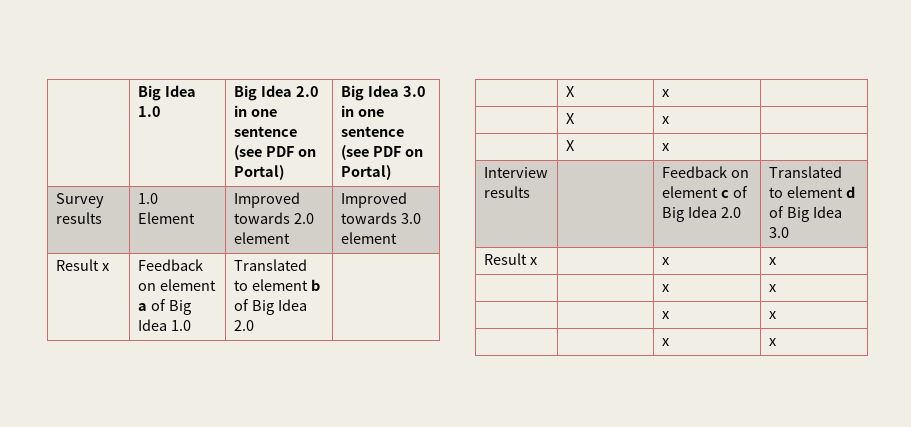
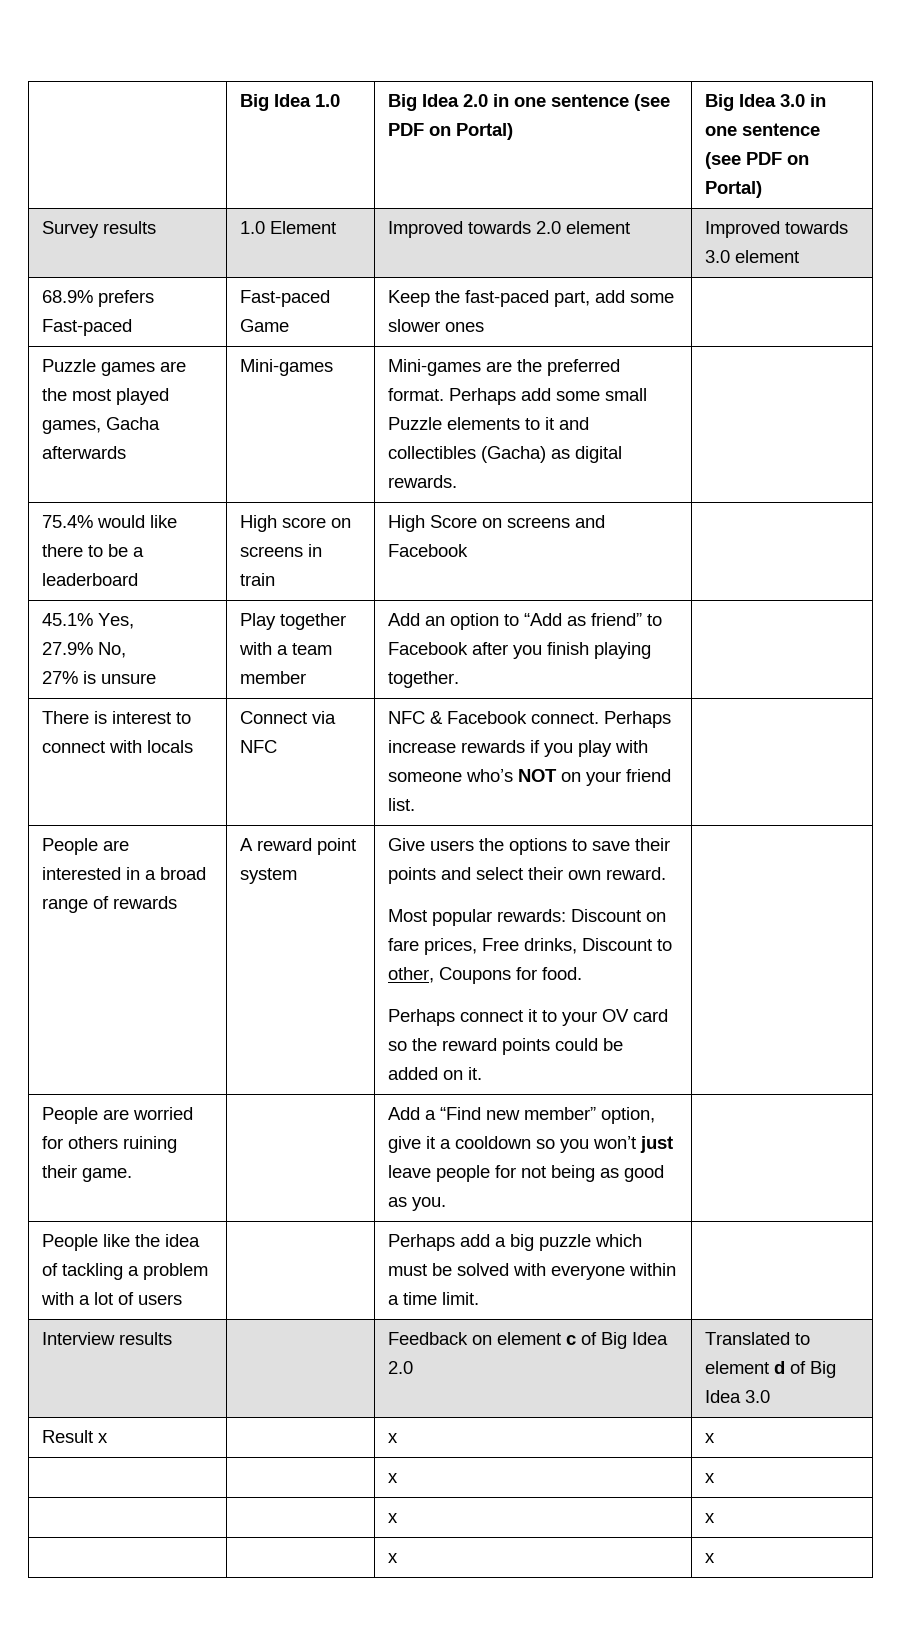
[55,259,109,271] [137,259,203,271] [137,279,216,291] [137,299,191,315] [137,319,191,331] [233,259,307,271] [233,279,320,291] [233,299,307,315] [233,320,254,331] [565,86,575,97] [661,89,669,97] [565,113,575,124] [661,116,669,124] [565,140,575,151] [661,143,669,151] Result x | Feedback on element a of Big Idea 1.0 | Translated to element b of Big Idea 2.0 | // | X | x | // | X | x | // | X | x -> [42,290,155,307] [42,319,133,336] [240,290,331,307] [240,319,290,332] [388,290,675,307] [388,319,485,332] [42,359,187,376] [42,388,170,405] [42,417,161,434] [42,446,127,459] [240,359,334,376] [388,359,621,376] [388,388,648,405] [388,417,590,430] [388,446,623,463] [388,475,458,488] [42,515,178,528] [42,544,145,557] [42,573,139,586] [240,515,352,532] [240,544,323,557] [240,573,276,586] [388,515,606,532] [388,544,469,557] [42,613,135,629] [42,642,127,658] [42,671,157,684] [240,613,347,630] [239,642,333,655] [240,671,307,684] [388,613,663,630] [388,642,652,659] [388,671,460,688] [42,711,192,724] [42,740,194,753] [240,711,337,724] [240,740,278,753] [388,711,672,728] [388,740,649,757] [388,769,672,786] [388,798,416,811] [42,838,130,855] [42,867,207,880] [42,896,178,913] [240,838,357,855] [240,868,298,884] [388,838,671,855] [388,867,667,884] [388,909,667,926] [388,938,673,955] [388,967,583,984] [388,1009,669,1026] [388,1038,624,1055] [388,1067,483,1080] [42,1107,194,1124] [42,1136,178,1153] [42,1165,133,1182] [388,1107,656,1124] [388,1136,674,1153] [388,1165,665,1182] [388,1197,447,1211] [42,1234,201,1251] [42,1263,209,1280] [41,1292,183,1305] [388,1234,643,1251] [388,1263,677,1280] [388,1292,480,1305] 68.9% prefers Fast-paced | Fast-paced Game | Keep the fast-paced part, add some slower ones | // Puzzle games are the most played games, Gacha afterwards | Mini-games | Mini-games are the preferred format. Perhaps add some small Puzzle elements to it and collectibles (Gacha) as digital rewards. | // 75.4% would like there to be a leaderboard | High score on screens in train | High Score on screens and Facebook | // 45.1% Yes, // 27.9% No, // 27% is unsure | Play together with a team member | Add an option to “Add as friend” to Facebook after you finish playing together. | // There is interest to connect with locals | Connect via NFC | NFC & Facebook connect. Perhaps increase rewards if you play with someone who’s NOT on your friend list. | // People are interested in a broad range of rewards | A reward point system | Give users the options to save their points and select their own reward. // Most popular rewards: Discount on fare prices, Free drinks, Discount to other, Coupons for food. // Perhaps connect it to your OV card so the reward points could be added on it. | // People are worried for others ruining their game. | | Add a “Find new member” option, give it a cooldown so you won’t just leave people for not being as good as you. | // People like the idea of tackling a problem with a lot of users | | Perhaps add a big puzzle which must be solved with everyone within a time limit.

